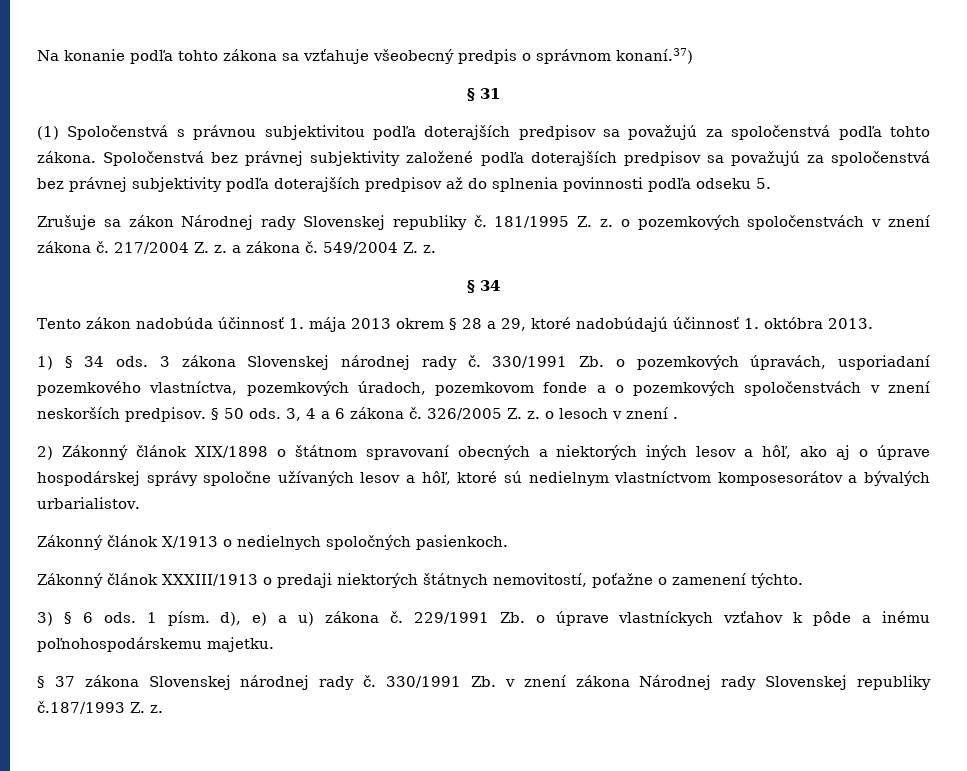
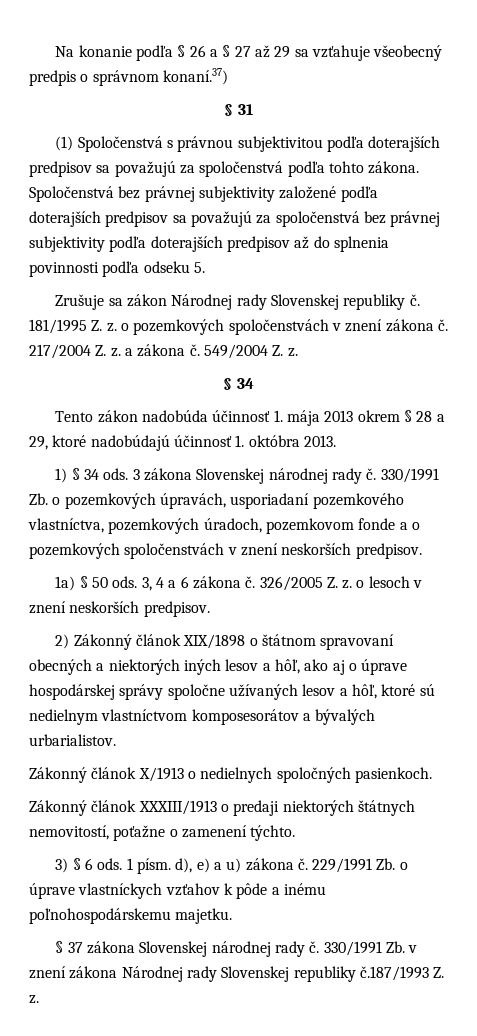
[178,49,277,61] tohto zákona -> [177,45,291,58] § 26 a § 27 až 29
(206, 414) none -> [55,576,76,591] // 1a)
[672,417,678,419] . -> [69,601,210,617] neskorších predpisov.

